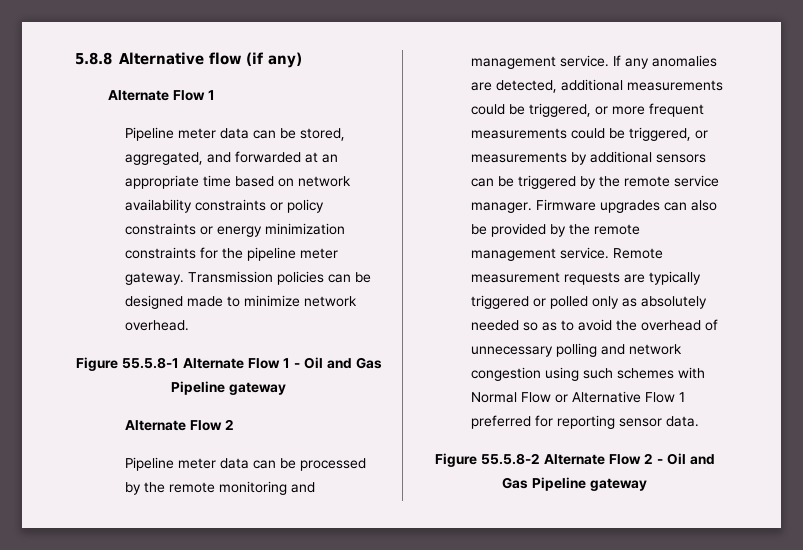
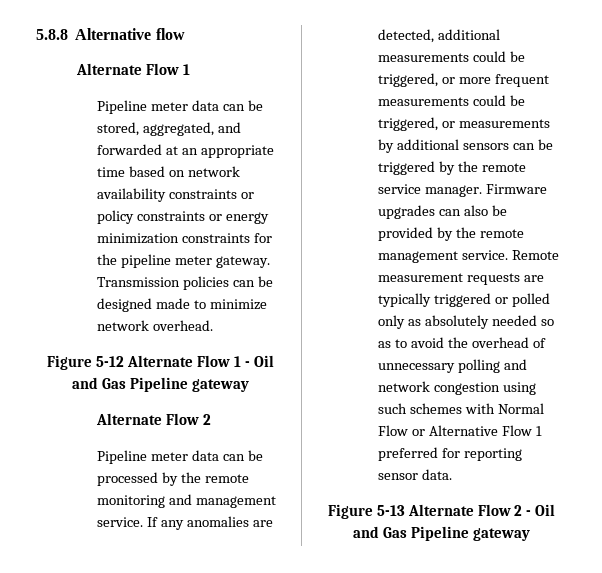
[246,52,302,68] (if any) -> (185, 34) none
[121,357,179,369] 55.5.8-1 -> [96,356,125,367] 5-12
[480,453,540,465] 55.5.8-2 -> [376,505,405,516] 5-13

